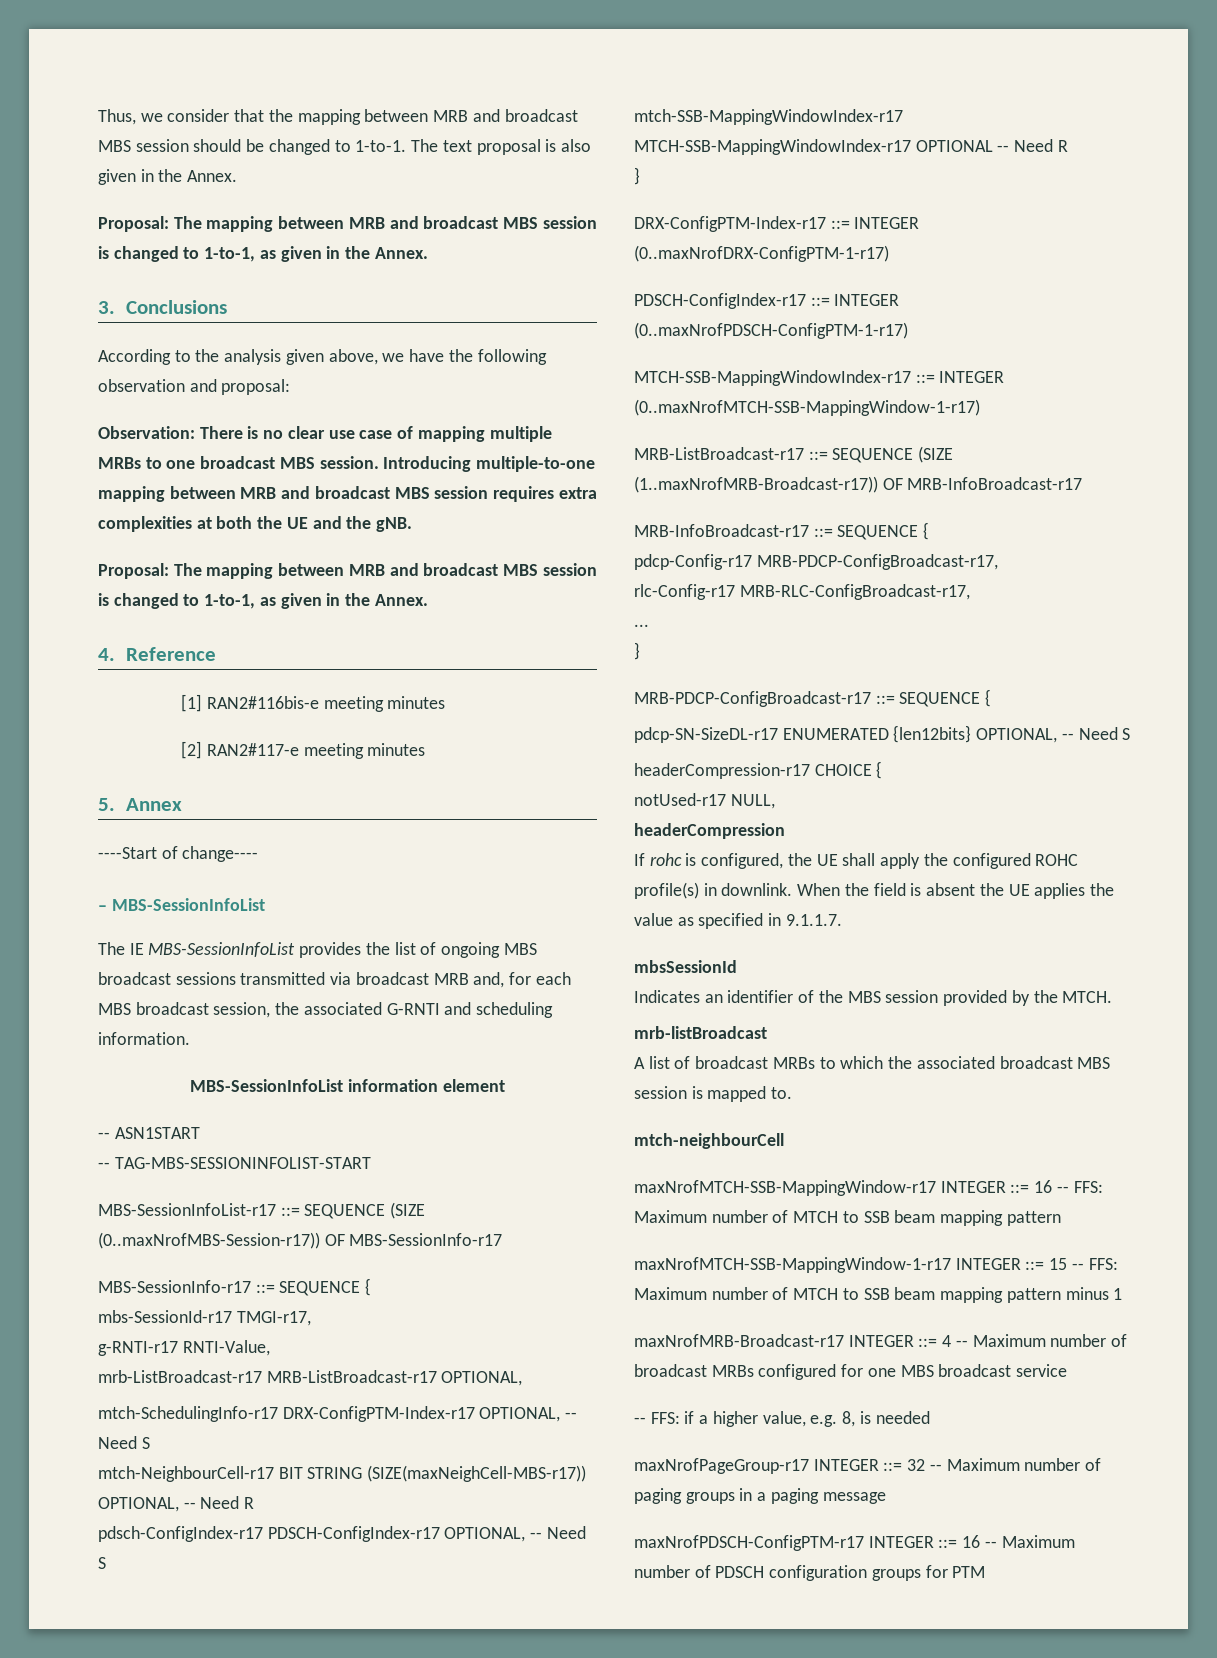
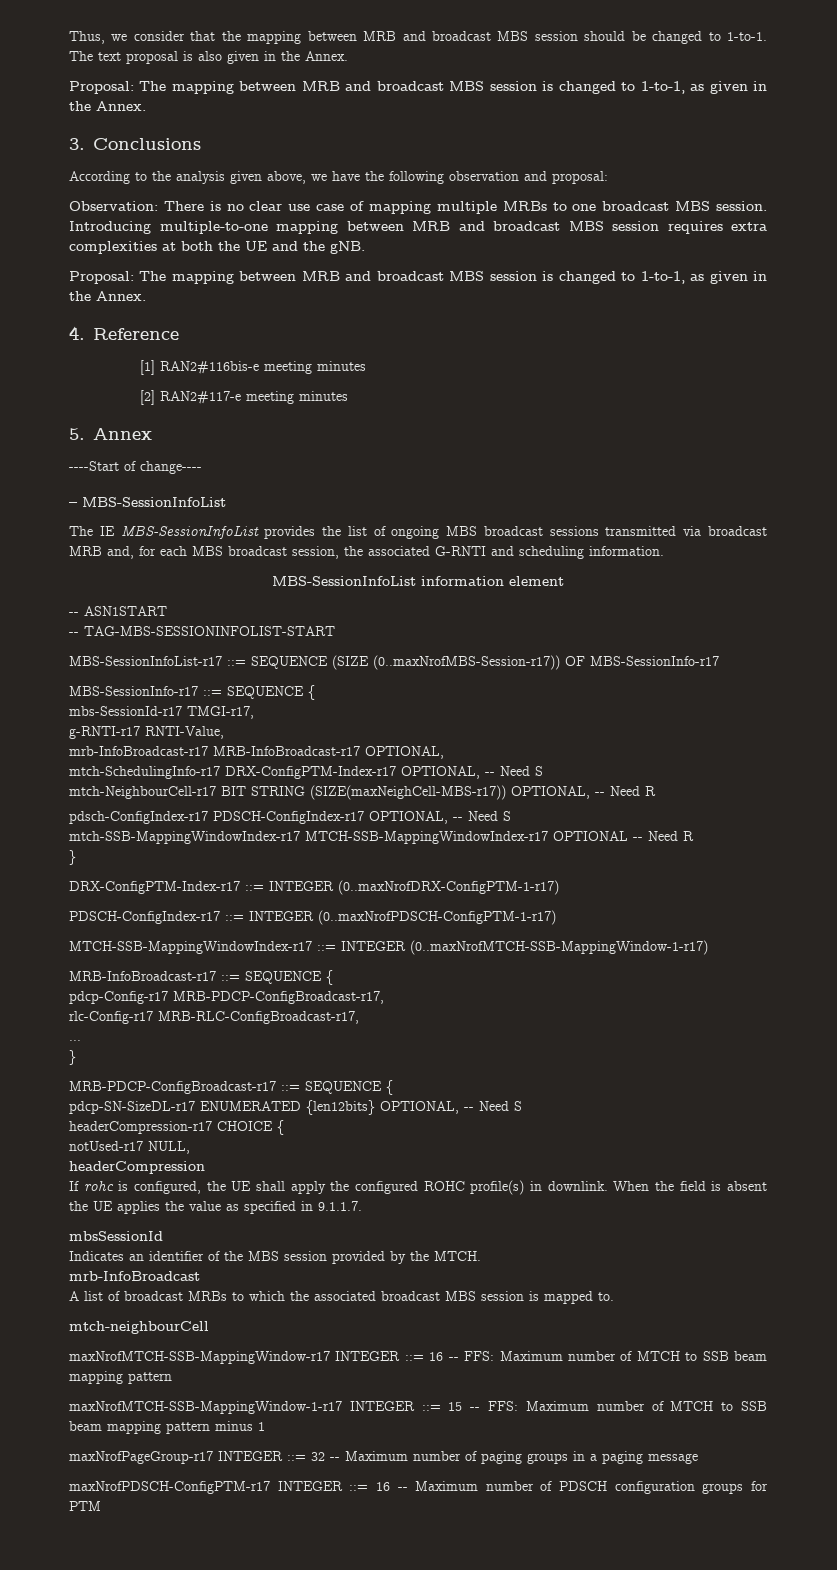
[98,1370,437,1383] mrb-ListBroadcast-r17 MRB-ListBroadcast-r17 -> [69,746,360,756] mrb-InfoBroadcast-r17 MRB-InfoBroadcast-r17
[634,446,954,463] [634,476,1083,493] // MRB-ListBroadcast-r17 ::= SEQUENCE (SIZE (1..maxNrofMRB-Broadcast-r17)) OF MRB-InfoBroadcast-r17 -> (708, 947) none
[634,1026,767,1039] mrb-listBroadcast -> [69,1271,200,1281] mrb-InfoBroadcast
[634,1334,1128,1347] [634,1364,1068,1380] [634,1411,930,1427] // maxNrofMRB-Broadcast-r17 INTEGER ::= 4 -- Maximum number of broadcast MRBs configured for one MBS broadcast service // -- FFS: if a higher value, e.g. 8, is needed -> (265, 1426) none

